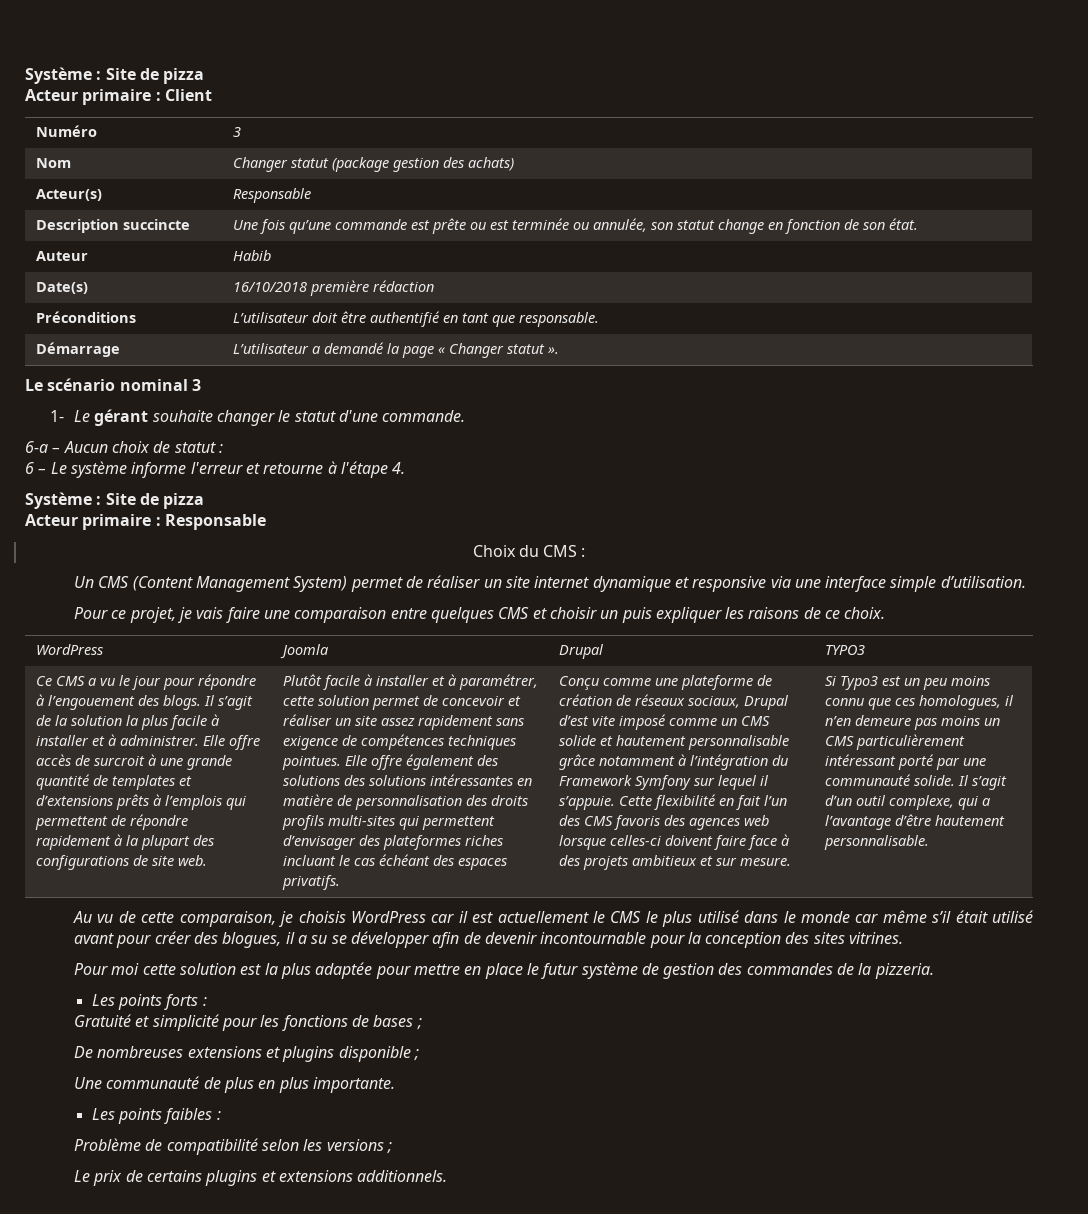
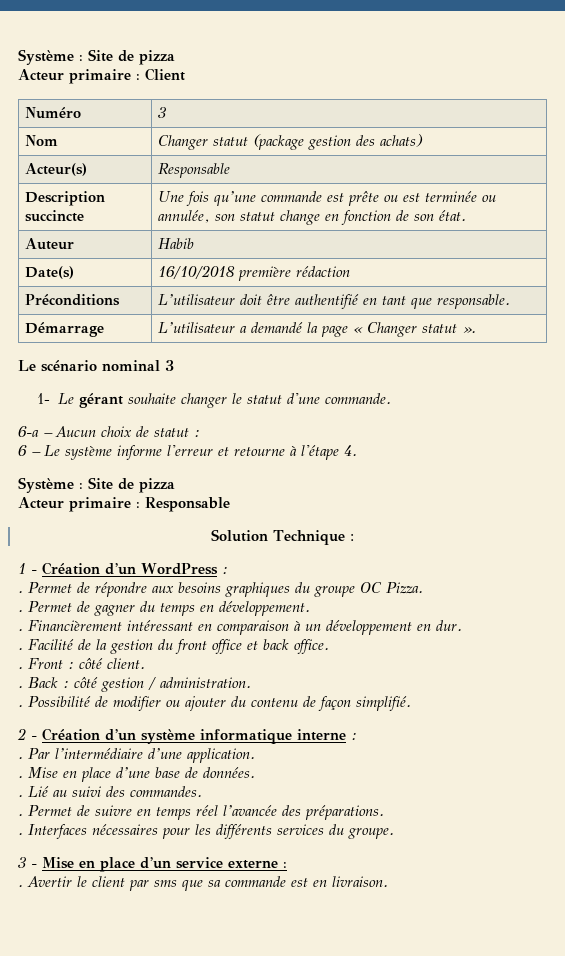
[472,545,586,557] [74,575,1026,592] [74,607,886,623] [35,644,103,655] [279,644,328,659] [558,644,604,659] [824,645,865,655] [35,674,256,690] [35,694,253,710] [35,714,219,730] [35,734,260,750] [35,754,232,770] [35,774,192,790] [35,794,246,810] [34,814,188,830] [35,834,214,850] [35,855,207,870] [282,674,538,690] [282,695,521,710] [282,714,524,730] [282,734,516,750] [281,754,498,770] [282,774,532,786] [282,794,528,810] [281,815,495,830] [282,835,503,850] [282,854,507,870] [281,875,340,890] [558,675,772,690] [558,694,789,710] [558,714,770,730] [558,735,789,750] [558,754,788,770] [558,775,769,790] [558,794,787,810] [558,815,769,830] [558,834,789,850] [558,855,791,870] [824,676,990,690] [824,695,1014,710] [824,715,1000,730] [824,734,965,750] [824,754,986,770] [824,774,1007,790] [824,795,990,810] [824,814,1005,830] [823,835,929,850] [73,910,1033,927] [74,931,904,948] [74,962,934,979] [91,994,207,1010] [74,1014,422,1031] [74,1046,419,1062] [74,1076,395,1093] [91,1108,221,1124] [74,1138,392,1155] [74,1170,448,1186] Choix du CMS : // Un CMS (Content Management System) permet de réaliser un site internet dynamique et responsive via une interface simple d’utilisation. // Pour ce projet, je vais faire une comparaison entre quelques CMS et choisir un puis expliquer les raisons de ce choix. // WordPress | Joomla | Drupal | TYPO3 // Ce CMS a vu le jour pour répondre à l’engouement des blogs. Il s’agit de la solution la plus facile à installer et à administrer. Elle offre accès de surcroit à une grande quantité de templates et d’extensions prêts à l’emplois qui permettent de répondre rapidement à la plupart des configurations de site web. | Plutôt facile à installer et à paramétrer, cette solution permet de concevoir et réaliser un site assez rapidement sans exigence de compétences techniques pointues. Elle offre également des solutions des solutions intéressantes en matière de personnalisation des droits profils multi-sites qui permettent d’envisager des plateformes riches incluant le cas échéant des espaces privatifs. | Conçu comme une plateforme de création de réseaux sociaux, Drupal d’est vite imposé comme un CMS solide et hautement personnalisable grâce notamment à l’intégration du Framework Symfony sur lequel il s’appuie. Cette flexibilité en fait l’un des CMS favoris des agences web lorsque celles-ci doivent faire face à des projets ambitieux et sur mesure. | Si Typo3 est un peu moins connu que ces homologues, il n’en demeure pas moins un CMS particulièrement intéressant porté par une communauté solide. Il s’agit d’un outil complexe, qui a l’avantage d’être hautement personnalisable. // Au vu de cette comparaison, je choisis WordPress car il est actuellement le CMS le plus utilisé dans le monde car même s’il était utilisé avant pour créer des blogues, il a su se développer afin de devenir incontournable pour la conception des sites vitrines. // Pour moi cette solution est la plus adaptée pour mettre en place le futur système de gestion des commandes de la pizzeria. // Les points forts : // Gratuité et simplicité pour les fonctions de bases ; // De nombreuses extensions et plugins disponible ; // Une communauté de plus en plus importante. // Les points faibles : // Problème de compatibilité selon les versions ; // Le prix de certains plugins et extensions additionnels. -> [211,529,354,545] [18,562,228,575] [18,582,423,597] [18,601,310,616] [18,620,462,635] [18,639,329,654] [18,658,145,669] [18,677,251,692] [18,696,411,711] [17,728,357,744] [18,748,255,763] [18,767,255,782] [18,786,202,797] [18,805,384,820] [18,824,394,839] [18,857,287,872] [18,876,388,891] Solution Technique : // 1 - Création d’un WordPress : // . Permet de répondre aux besoins graphiques du groupe OC Pizza. // . Permet de gagner du temps en développement. // . Financièrement intéressant en comparaison à un développement en dur. // . Facilité de la gestion du front office et back office. // . Front : côté client. // . Back : côté gestion / administration. // . Possibilité de modifier ou ajouter du contenu de façon simplifié. // 2 - Création d’un système informatique interne : // . Par l’intermédiaire d’une application. // . Mise en place d’une base de données. // . Lié au suivi des commandes. // . Permet de suivre en temps réel l’avancée des préparations. // . Interfaces nécessaires pour les différents services du groupe. // 3 - Mise en place d’un service externe : // . Avertir le client par sms que sa commande est en livraison.

